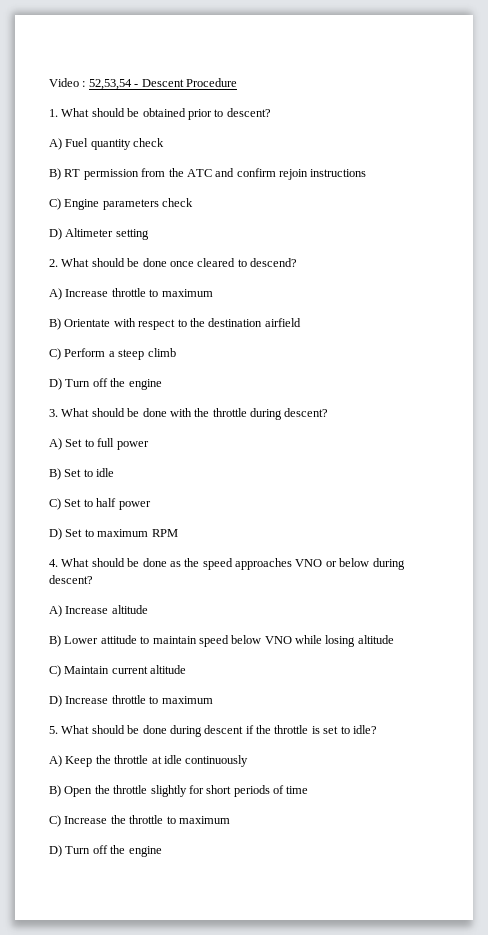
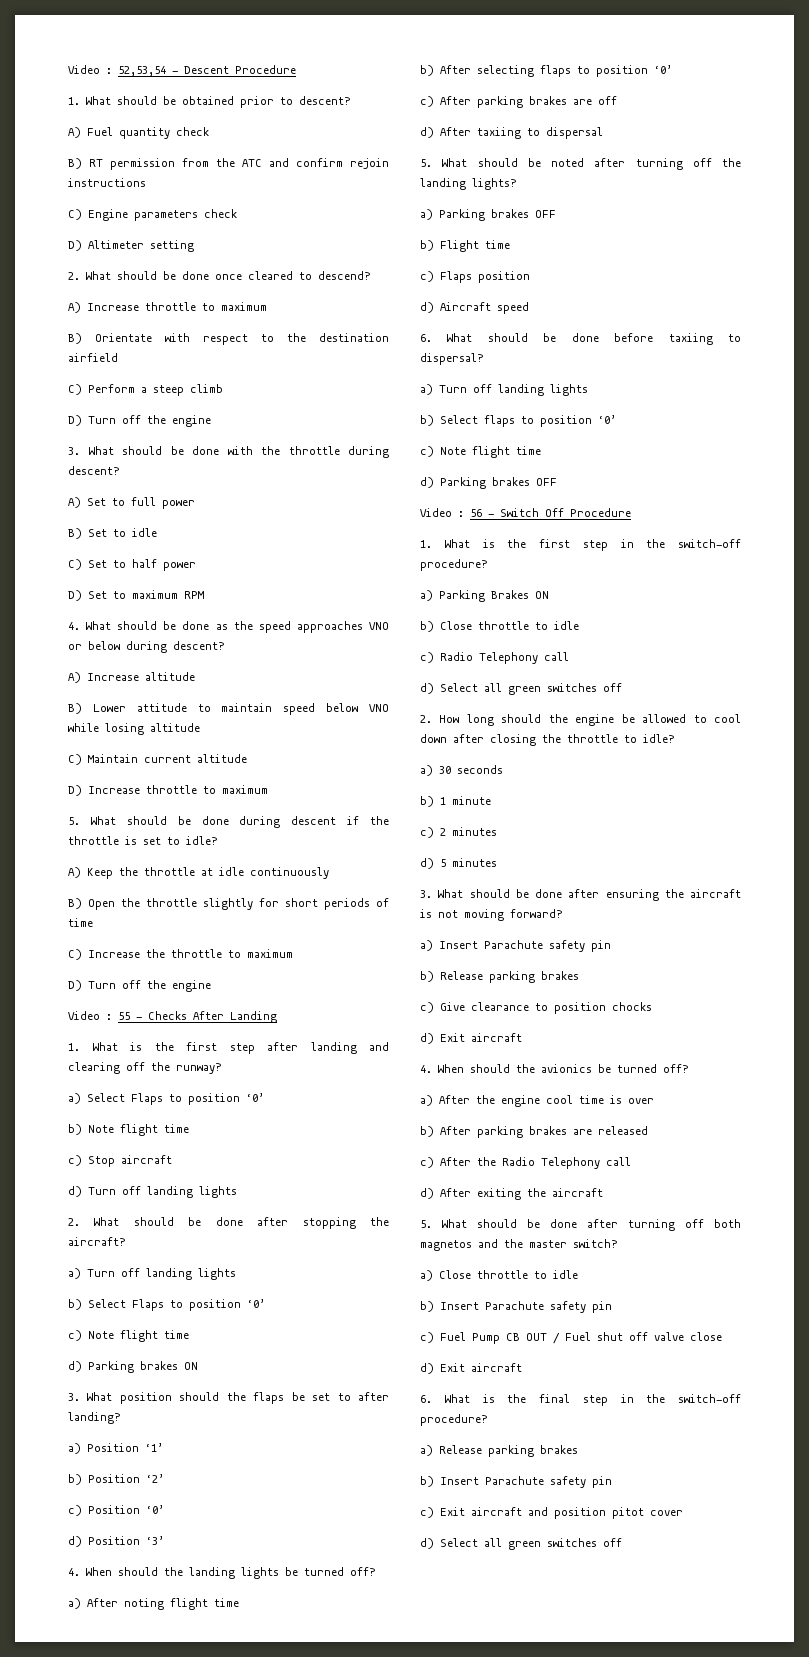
(162, 851) none -> [68,1011,277,1023] [68,1042,389,1054] [68,1062,222,1074] [68,1093,264,1105] [68,1124,189,1136] [68,1155,172,1167] [68,1186,237,1198] [68,1217,389,1229] [68,1237,126,1246] [68,1268,236,1280] [68,1299,265,1311] [68,1330,189,1342] [68,1361,198,1373] [68,1392,390,1404] [68,1412,121,1424] [68,1443,163,1454] [68,1474,164,1485] [68,1505,164,1516] [68,1536,164,1547] [68,1567,376,1579] [68,1598,239,1610] [420,65,672,77] [420,96,617,108] [420,127,603,139] [420,158,741,170] [420,178,517,190] [420,209,556,221] [420,240,510,252] [420,271,530,283] [420,302,529,314] [420,333,741,345] [420,353,484,365] [420,384,588,396] [420,415,616,427] [420,446,541,458] [420,477,557,489] [420,508,631,517] [420,539,741,551] [420,559,488,571] [420,590,549,602] [420,621,579,632] [420,652,569,664] [420,683,622,695] [420,714,741,726] [420,734,675,746] [420,765,503,776] [420,796,491,807] [420,827,497,838] [420,858,497,869] [420,889,741,901] [420,909,563,921] [420,940,611,952] [420,971,579,983] [420,1002,652,1014] [420,1033,522,1044] [420,1064,689,1073] [420,1095,654,1107] [420,1126,648,1138] [420,1157,631,1169] [420,1188,603,1200] [420,1219,741,1231] [420,1239,618,1251] [420,1270,578,1281] [420,1301,612,1313] [420,1332,722,1344] [420,1363,522,1374] [420,1394,741,1406] [420,1414,488,1426] [420,1445,578,1457] [420,1476,612,1488] [420,1507,683,1519] [420,1538,622,1550] // Video : 55 - Checks After Landing // 1. What is the first step after landing and clearing off the runway? // a) Select Flaps to position ‘0’ // b) Note flight time // c) Stop aircraft // d) Turn off landing lights // 2. What should be done after stopping the aircraft? // a) Turn off landing lights // b) Select Flaps to position ‘0’ // c) Note flight time // d) Parking brakes ON // 3. What position should the flaps be set to after landing? // a) Position ‘1’ // b) Position ‘2’ // c) Position ‘0’ // d) Position ‘3’ // 4. When should the landing lights be turned off? // a) After noting flight time // b) After selecting flaps to position ‘0’ // c) After parking brakes are off // d) After taxiing to dispersal // 5. What should be noted after turning off the landing lights? // a) Parking brakes OFF // b) Flight time // c) Flaps position // d) Aircraft speed // 6. What should be done before taxiing to dispersal? // a) Turn off landing lights // b) Select flaps to position ‘0’ // c) Note flight time // d) Parking brakes OFF // Video : 56 - Switch Off Procedure // 1. What is the first step in the switch-off procedure? // a) Parking Brakes ON // b) Close throttle to idle // c) Radio Telephony call // d) Select all green switches off // 2. How long should the engine be allowed to cool down after closing the throttle to idle? // a) 30 seconds // b) 1 minute // c) 2 minutes // d) 5 minutes // 3. What should be done after ensuring the aircraft is not moving forward? // a) Insert Parachute safety pin // b) Release parking brakes // c) Give clearance to position chocks // d) Exit aircraft // 4. When should the avionics be turned off? // a) After the engine cool time is over // b) After parking brakes are released // c) After the Radio Telephony call // d) After exiting the aircraft // 5. What should be done after turning off both magnetos and the master switch? // a) Close throttle to idle // b) Insert Parachute safety pin // c) Fuel Pump CB OUT / Fuel shut off valve close // d) Exit aircraft // 6. What is the final step in the switch-off procedure? // a) Release parking brakes // b) Insert Parachute safety pin // c) Exit aircraft and position pitot cover // d) Select all green switches off

